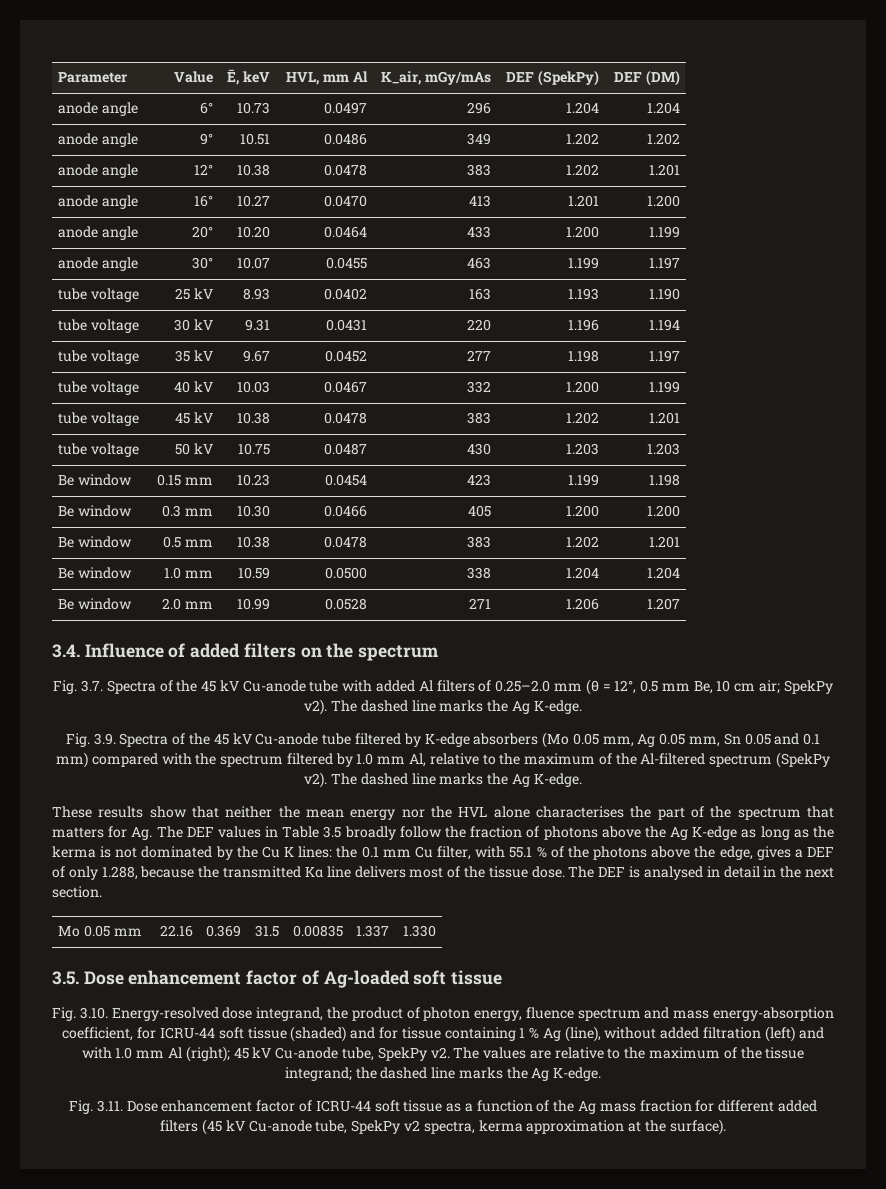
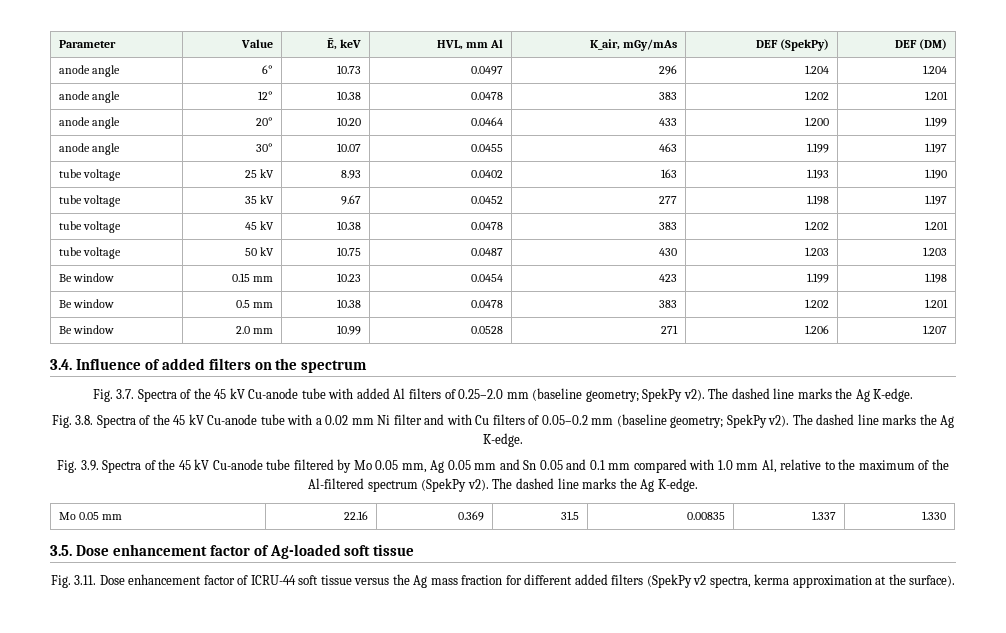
[58,133,139,147] [199,133,213,145] [239,133,270,145] [323,133,367,145] [466,133,491,145] [565,133,599,145] [646,133,680,145] // anode angle | 9° | 10.51 | 0.0486 | 349 | 1.202 | 1.202 -> (947, 69) none
[58,195,139,209] [193,195,213,207] [236,195,270,207] [323,195,367,207] [468,195,491,207] [567,195,599,207] [646,195,680,207] // anode angle | 16° | 10.27 | 0.0470 | 413 | 1.201 | 1.200 -> (948, 95) none
[58,319,140,333] [173,319,213,331] [244,319,270,331] [325,319,367,331] [466,319,491,331] [567,319,599,331] [648,319,680,331] // tube voltage | 30 kV | 9.31 | 0.0431 | 220 | 1.196 | 1.194 -> (947, 174) none
[58,381,140,395] [173,381,213,393] [236,381,270,393] [323,381,367,393] [466,381,491,393] [565,381,599,393] [648,381,680,393] // tube voltage | 40 kV | 10.03 | 0.0467 | 332 | 1.200 | 1.199 -> (947, 200) none
[58,505,133,517] [161,505,213,517] [236,505,270,517] [323,505,367,517] [467,505,491,517] [565,505,599,517] [646,505,680,517] // Be window | 0.3 mm | 10.30 | 0.0466 | 405 | 1.200 | 1.200 -> (947, 278) none
[58,567,133,579] [163,567,213,579] [237,567,270,579] [324,567,367,579] [466,567,491,579] [565,567,599,579] [646,567,680,579] // Be window | 1.0 mm | 10.59 | 0.0500 | 338 | 1.204 | 1.204 -> (948, 303) none
[585,679,780,695] (θ = 12°, 0.5 mm Be, 10 cm air; -> [532,388,914,402] [51,414,724,428] (baseline geometry; SpekPy v2). The dashed line marks the Ag K-edge. // Fig. 3.8. Spectra of the 45 kV Cu-anode tube with a 0.02 mm Ni filter and with Cu filters of 0.05–0.2 mm (baseline geometry;
[424,732,570,748] K-edge absorbers (Mo -> [353,460,372,470] Mo
[688,736,720,747] mm, -> [474,459,520,470] mm and
[55,752,88,768] mm) -> [608,463,631,470] mm
[195,753,353,767] the spectrum filtered by -> (715, 464) none
[52,806,835,820] [52,826,834,840] [52,846,834,860] [52,866,835,880] [52,886,102,898] // These results show that neither the mean energy nor the HVL alone characterises the part of the spectrum that matters for Ag. The DEF values in Table 3.5 broadly follow the fraction of photons above the Ag K-edge as long as the kerma is not dominated by the Cu K lines: the 0.1 mm Cu filter, with 55.1 % of the photons above the edge, gives a DEF of only 1.288, because the transmitted Kα line delivers most of the tissue dose. The DEF is analysed in detail in the next section. -> (698, 485) none
[52,1007,834,1021] [62,1026,824,1042] [81,1046,805,1062] [284,1067,602,1081] // Fig. 3.10. Energy-resolved dose integrand, the product of photon energy, fluence spectrum and mass energy-absorption coefficient, for ICRU-44 soft tissue (shaded) and for tissue containing 1 % Ag (line), without added filtration (left) and with 1.0 mm Al (right); 45 kV Cu-anode tube, SpekPy v2. The values are relative to the maximum of the tissue integrand; the dashed line marks the Ag K-edge. -> (415, 550) none
[446,1100,550,1112] as a function of -> [354,578,390,585] versus
[202,1119,401,1135] (45 kV Cu-anode tube, SpekPy -> [646,574,692,588] (SpekPy

